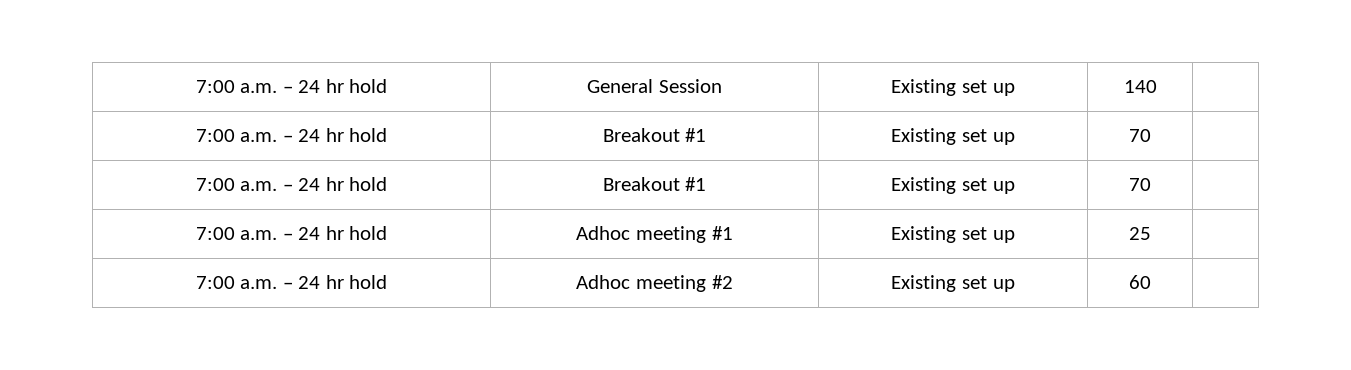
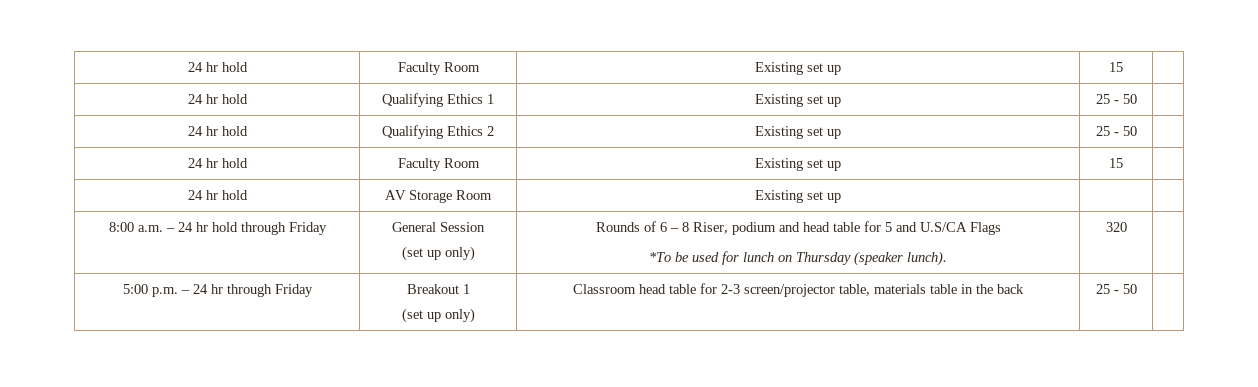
[195,79,388,93] [587,79,722,93] [891,79,1015,96] [1123,80,1157,93] [195,128,388,142] [602,128,707,142] [891,128,1015,145] [1129,129,1151,142] [195,177,388,191] [602,177,707,191] [891,177,1015,194] [1129,178,1151,191] [195,226,388,240] [576,226,733,243] [891,226,1015,243] [1129,227,1151,240] [195,275,388,289] [576,275,733,292] [891,275,1015,292] [1129,275,1151,289] 7:00 a.m. – 24 hr hold | General Session | Existing set up | 140 | // 7:00 a.m. – 24 hr hold | Breakout #1 | Existing set up | 70 | // 7:00 a.m. – 24 hr hold | Breakout #1 | Existing set up | 70 | // 7:00 a.m. – 24 hr hold | Adhoc meeting #1 | Existing set up | 25 | // 7:00 a.m. – 24 hr hold | Adhoc meeting #2 | Existing set up | 60 -> [187,62,248,72] [397,62,480,75] [755,62,841,75] [1109,62,1123,72] [187,94,248,104] [382,93,494,107] [755,94,841,107] [1095,94,1137,104] [187,126,248,136] [382,125,494,139] [755,126,841,139] [1095,126,1137,136] [187,158,248,168] [397,158,480,171] [755,158,841,171] [1109,158,1123,168] [187,190,248,200] [385,190,492,203] [755,190,841,203] [108,222,327,235] [392,222,485,232] [401,246,475,261] [595,221,1001,235] [649,251,947,266] [1105,222,1127,232] [122,284,313,297] [406,284,470,294] [401,308,475,323] [573,283,1024,297] [1095,284,1137,294] 24 hr hold | Faculty Room | Existing set up | 15 | // 24 hr hold | Qualifying Ethics 1 | Existing set up | 25 - 50 | // 24 hr hold | Qualifying Ethics 2 | Existing set up | 25 - 50 | // 24 hr hold | Faculty Room | Existing set up | 15 | // 24 hr hold | AV Storage Room | Existing set up | | // 8:00 a.m. – 24 hr hold through Friday | General Session // (set up only) | Rounds of 6 – 8 Riser, podium and head table for 5 and U.S/CA Flags // *To be used for lunch on Thursday (speaker lunch). | 320 | // 5:00 p.m. – 24 hr through Friday | Breakout 1 // (set up only) | Classroom head table for 2-3 screen/projector table, materials table in the back | 25 - 50

